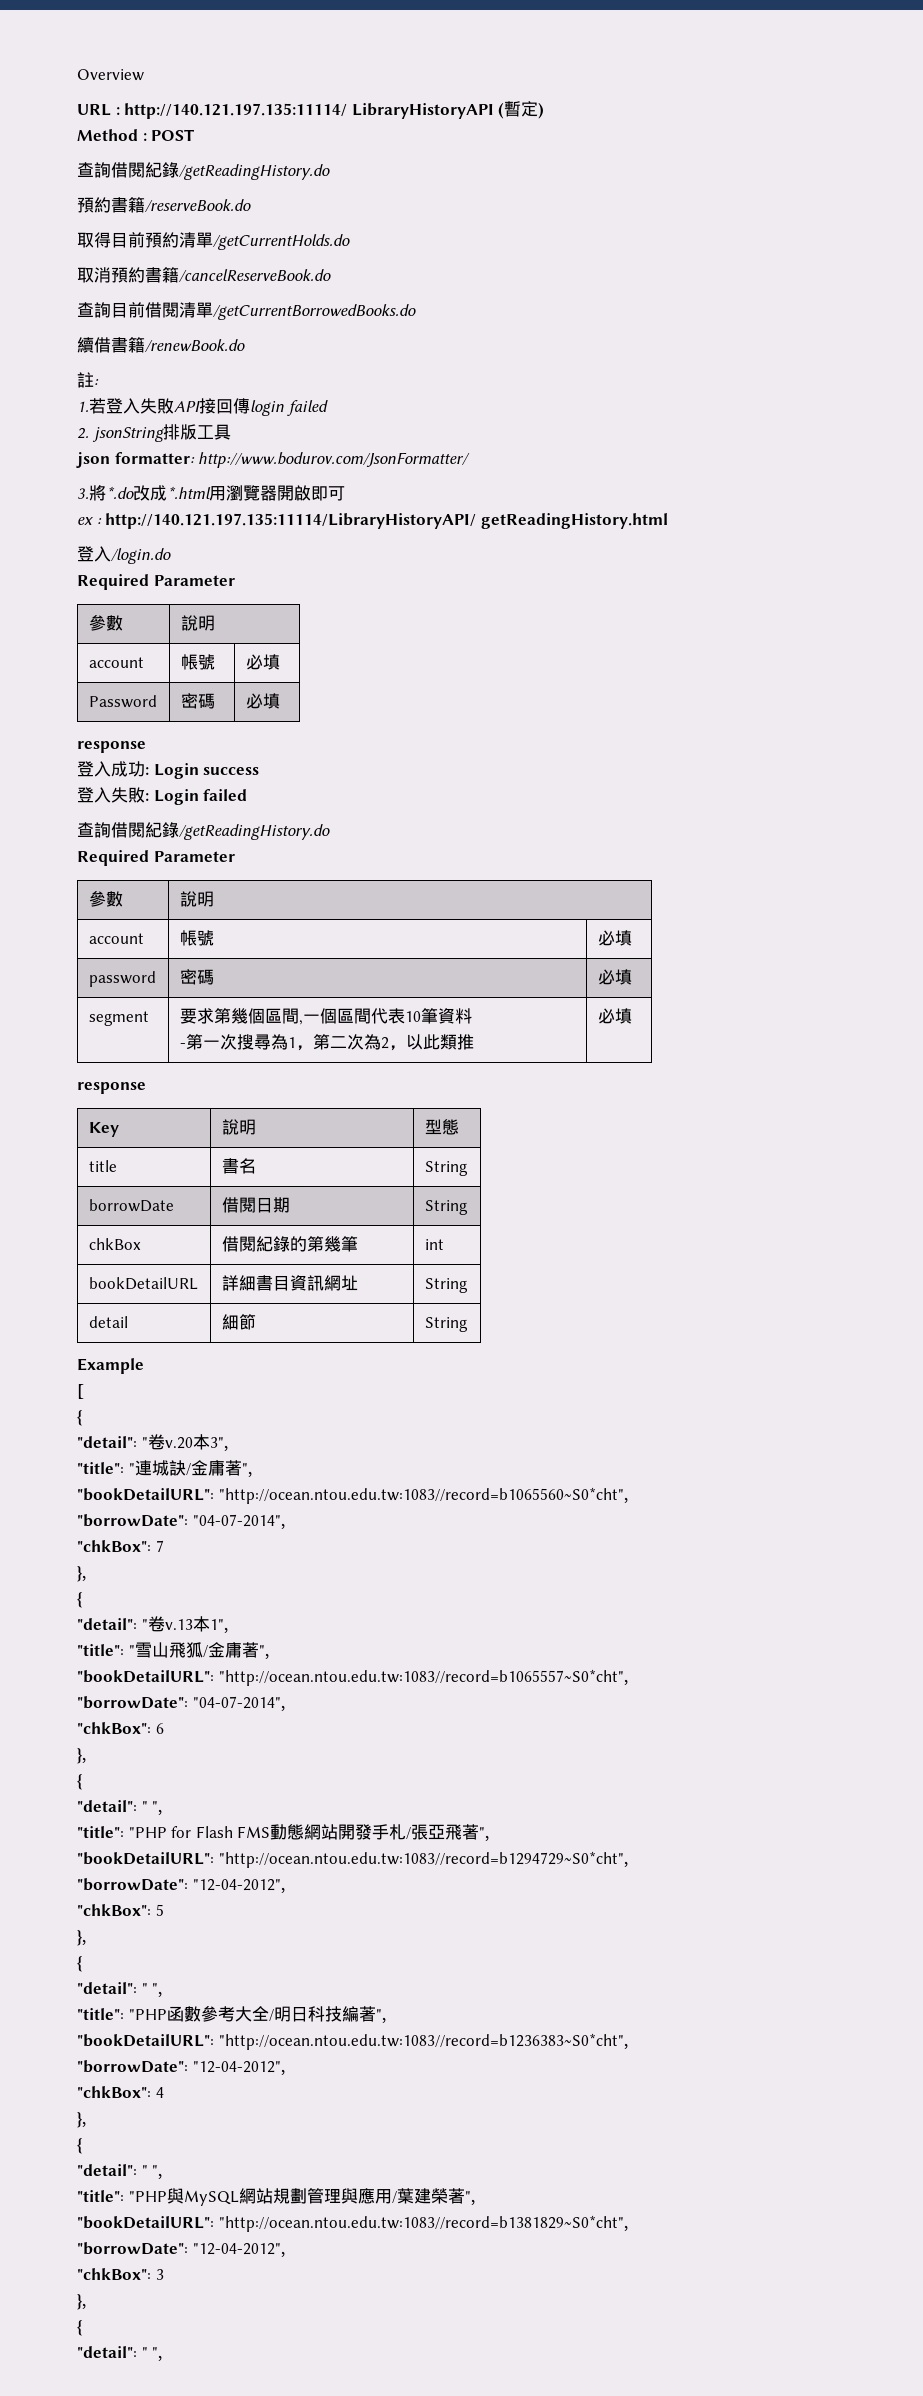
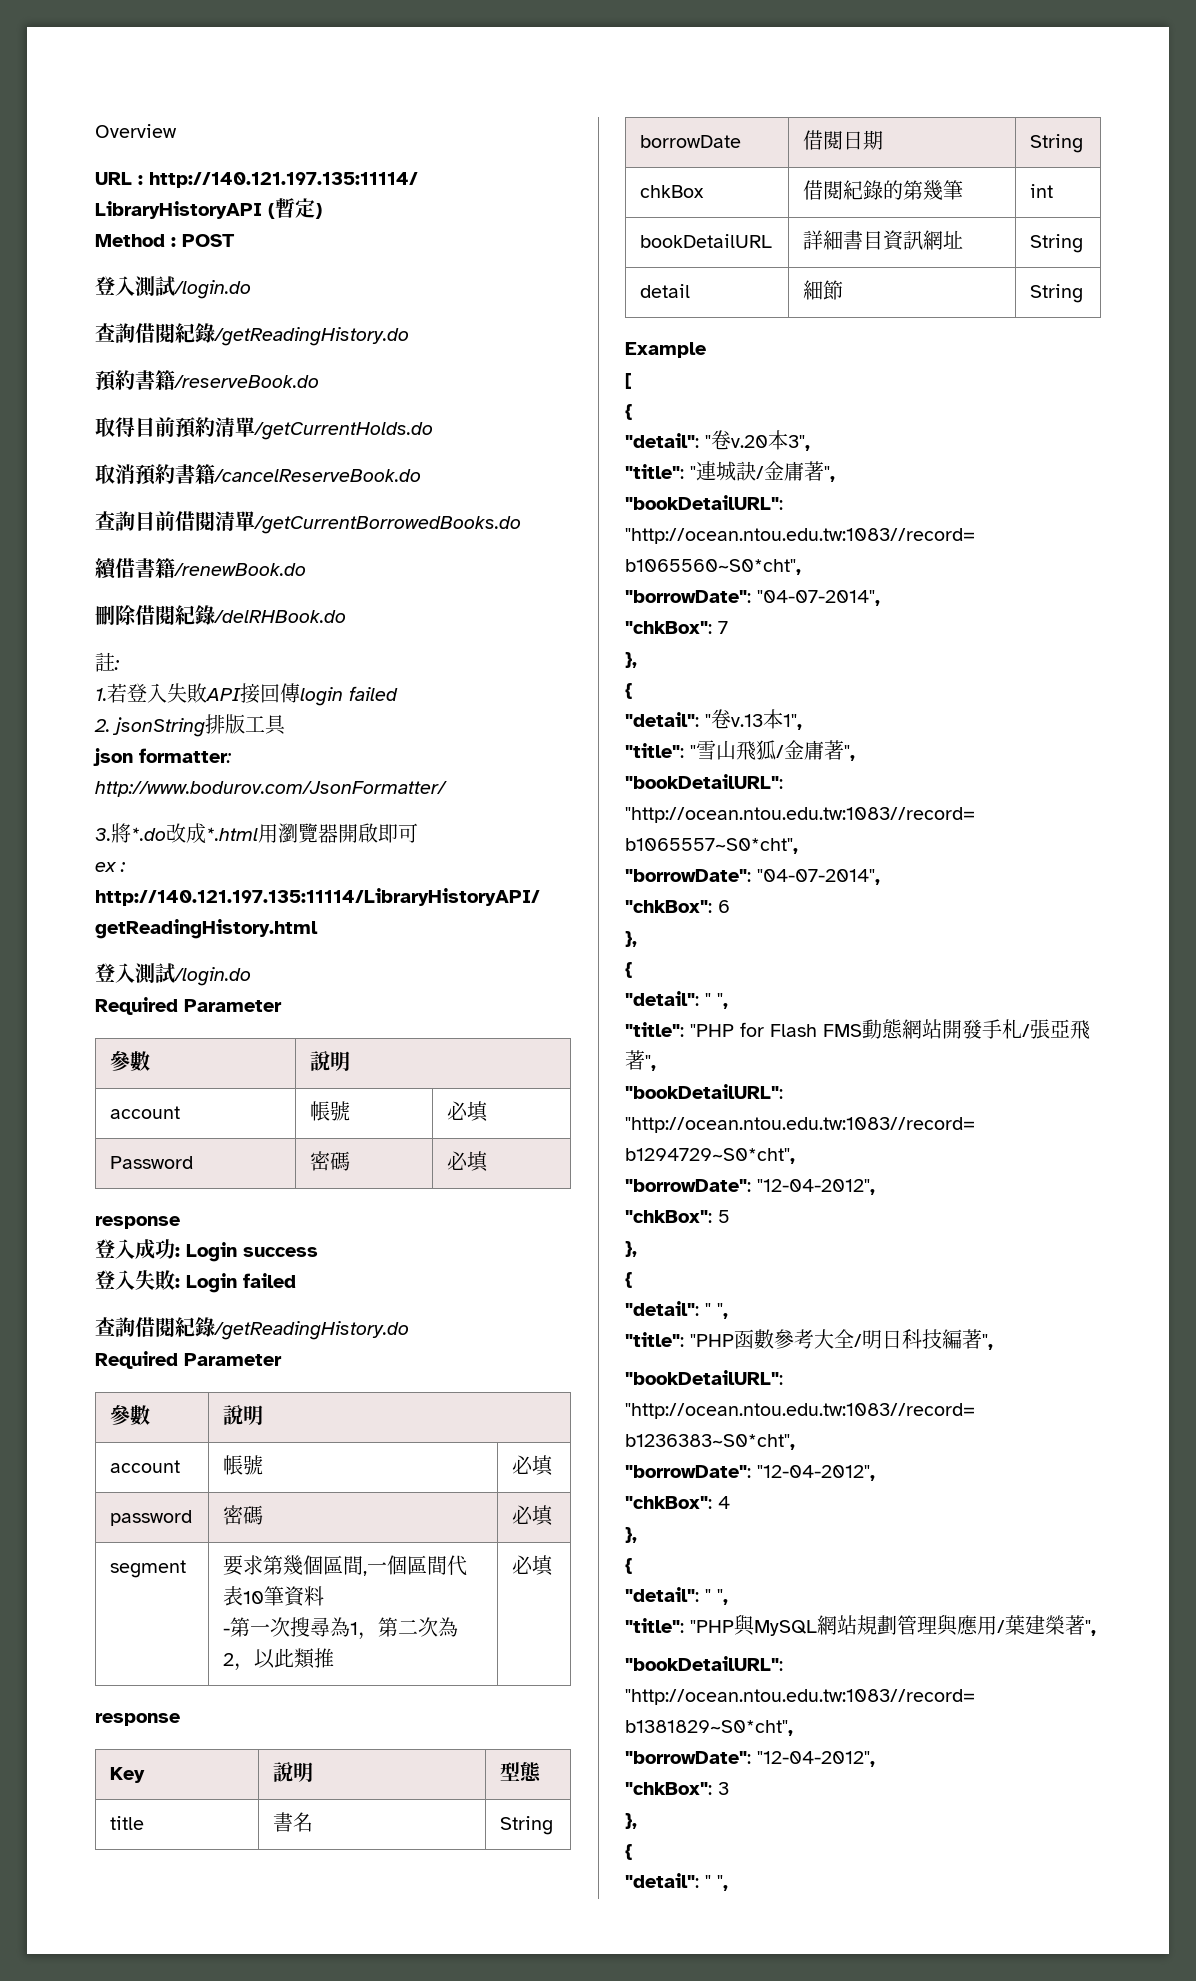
(195, 135) none -> [95,276,251,299] // 登入測試/login.do
(245, 345) none -> [95,605,346,626] // 刪除借閱紀錄/delRHBook.do
(111, 554) none -> [135,963,175,984] 測試

